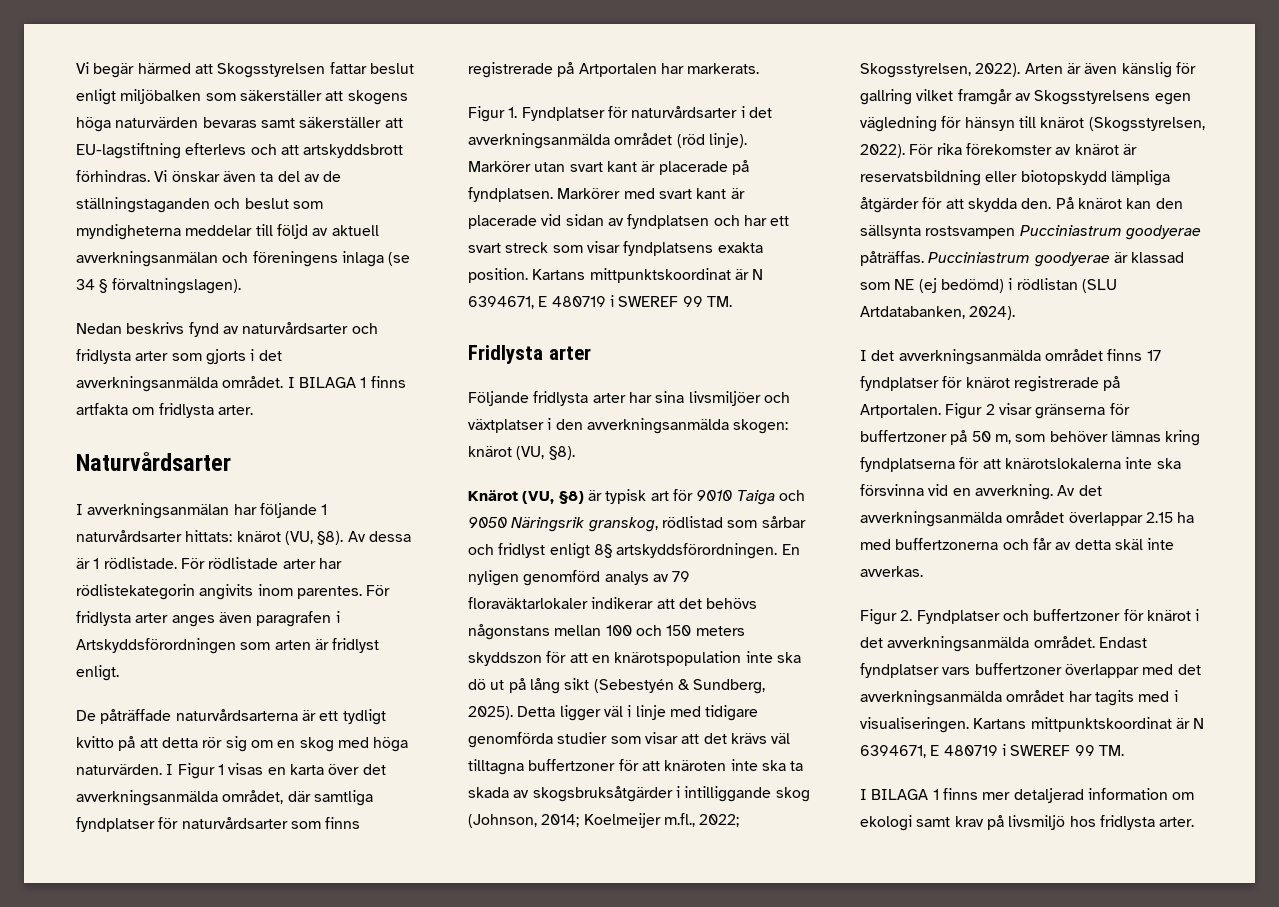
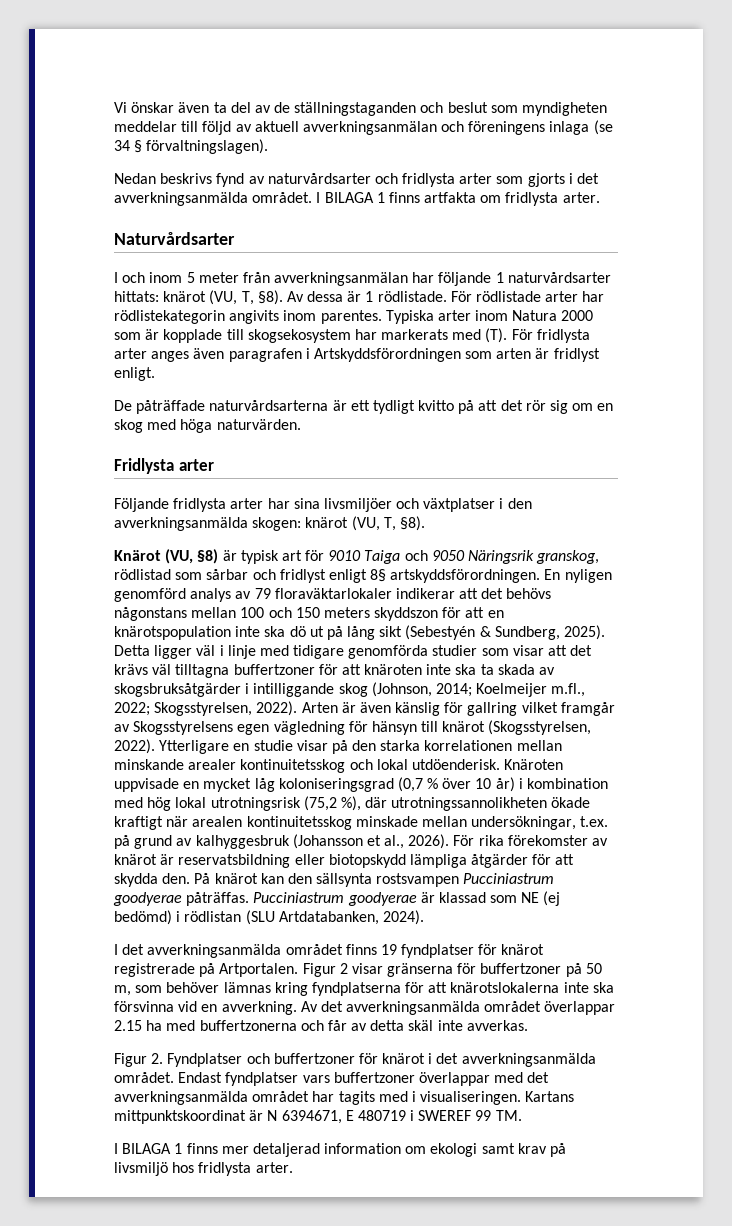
[76,62,414,78] [76,89,408,105] [76,117,403,132] [76,143,404,159] [76,170,168,182] Vi begär härmed att Skogsstyrelsen fattar beslut enligt miljöbalken som säkerställer att skogens höga naturvärden bevaras samt säkerställer att EU-lagstiftning efterlevs och att artskyddsbrott förhindras. Vi -> [114,102,127,113] Vi
[76,224,181,240] myndigheterna -> [522,102,608,116] myndigheten
(83, 509) none -> [122,272,270,283] och inom 5 meter från
(313, 538) none -> [241,291,254,305] T,
(362, 592) none -> [385,310,594,324] [114,328,508,343] Typiska arter inom Natura 2000 som är kopplade till skogsekosystem har markerats med (T).
[161,737,198,748] detta -> [500,400,523,411] det
[166,763,386,779] [76,790,373,806] [76,817,361,832] [468,62,760,78] [468,106,772,122] [468,133,747,149] [468,160,749,175] [468,187,745,202] [468,214,790,229] [468,241,763,256] [468,268,764,283] [468,295,732,309] I Figur 1 visas en karta över det avverkningsanmälda området, där samtliga fyndplatser för naturvårdsarter som finns registrerade på Artportalen har markerats. // Figur 1. Fyndplatser för naturvårdsarter i det avverkningsanmälda området (röd linje). Markörer utan svart kant är placerade på fyndplatsen. Markörer med svart kant är placerade vid sidan av fyndplatsen och har ett svart streck som visar fyndplatsens exakta position. Kartans mittpunktskoordinat är N 6394671, E 480719 i SWEREF 99 TM. -> (301, 424) none
(545, 453) none -> [383,517,396,531] T,
(905, 151) none -> [159,740,562,754] [114,759,564,773] [114,777,609,792] [114,796,591,811] [114,816,609,830] [114,834,450,849] Ytterligare en studie visar på den starka korrelationen mellan minskande arealer kontinuitetsskog och lokal utdöenderisk. Knäroten uppvisade en mycket låg koloniseringsgrad (0,7 % över 10 år) i kombination med hög lokal utrotningsrisk (75,2 %), där utrotningssannolikheten ökade kraftigt när arealen kontinuitetsskog minskade mellan undersökningar, t.ex. på grund av kalhyggesbruk (Johansson et al., 2026).
[1146,350,1161,361] 17 -> [380,944,397,955] 19

